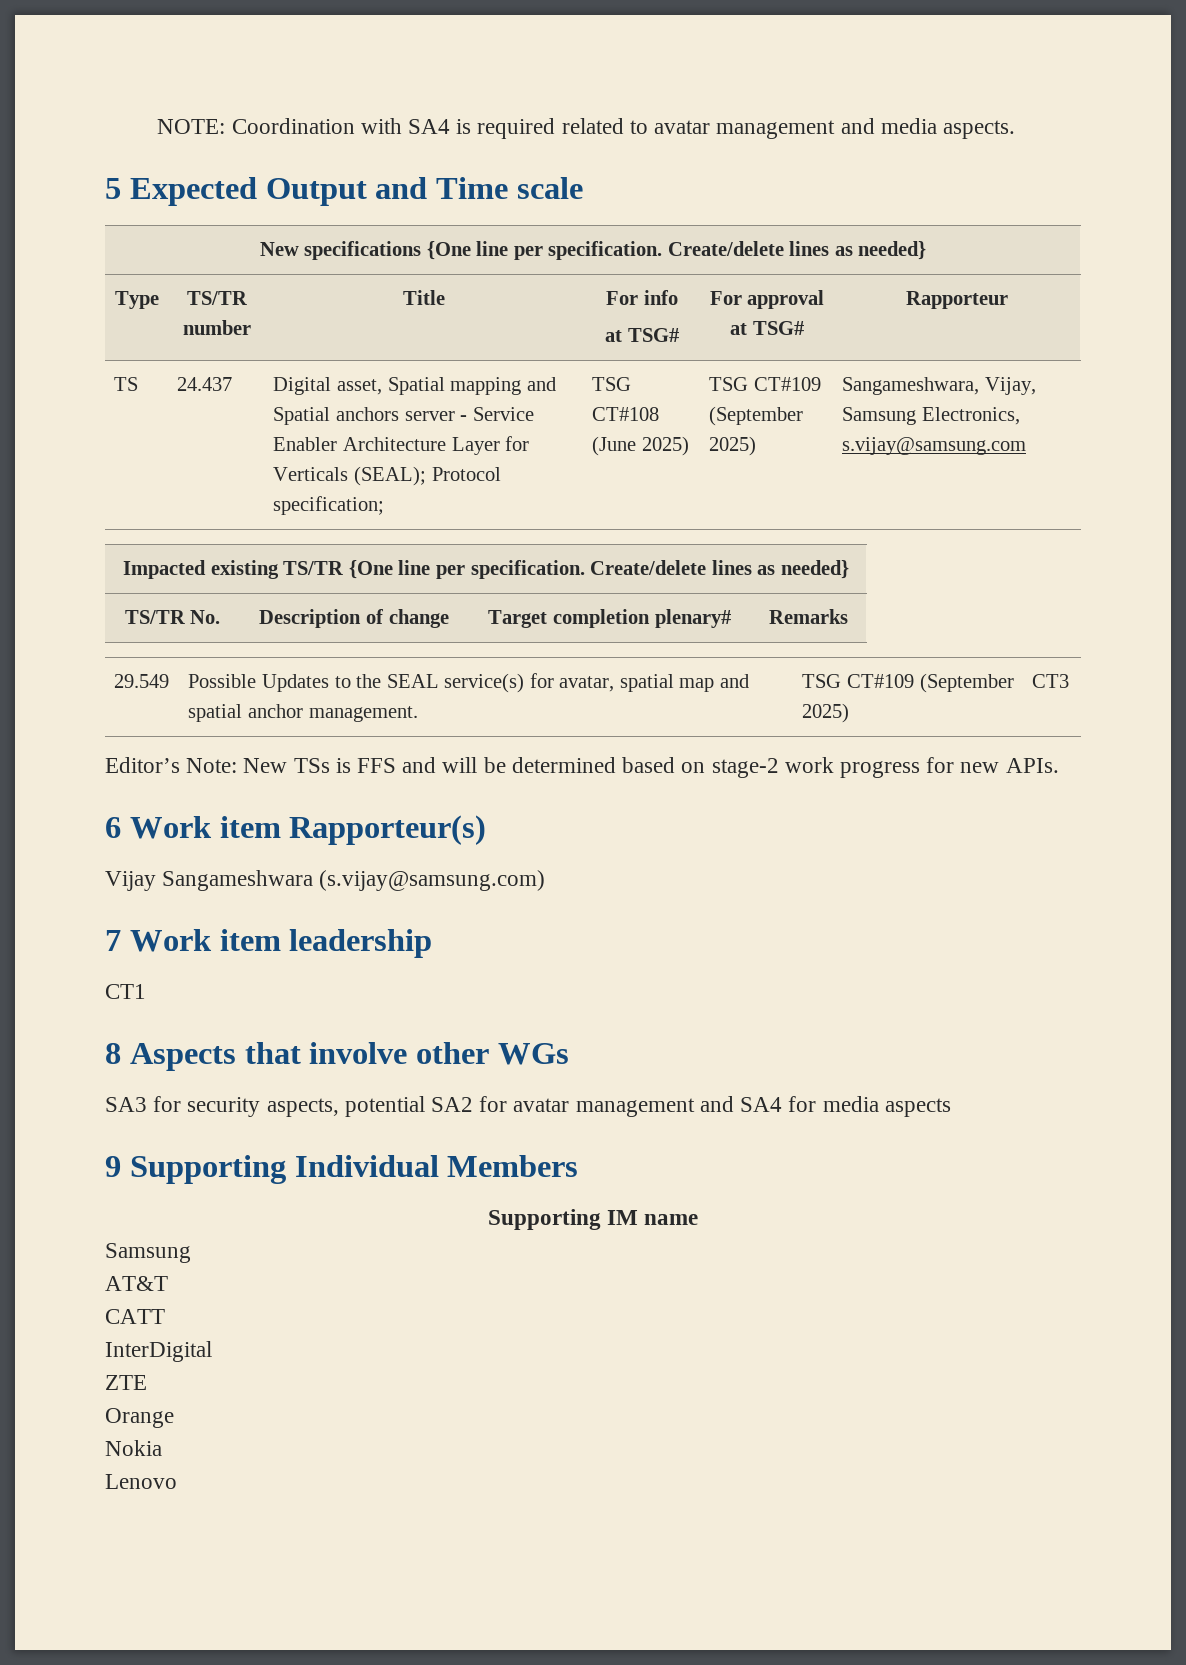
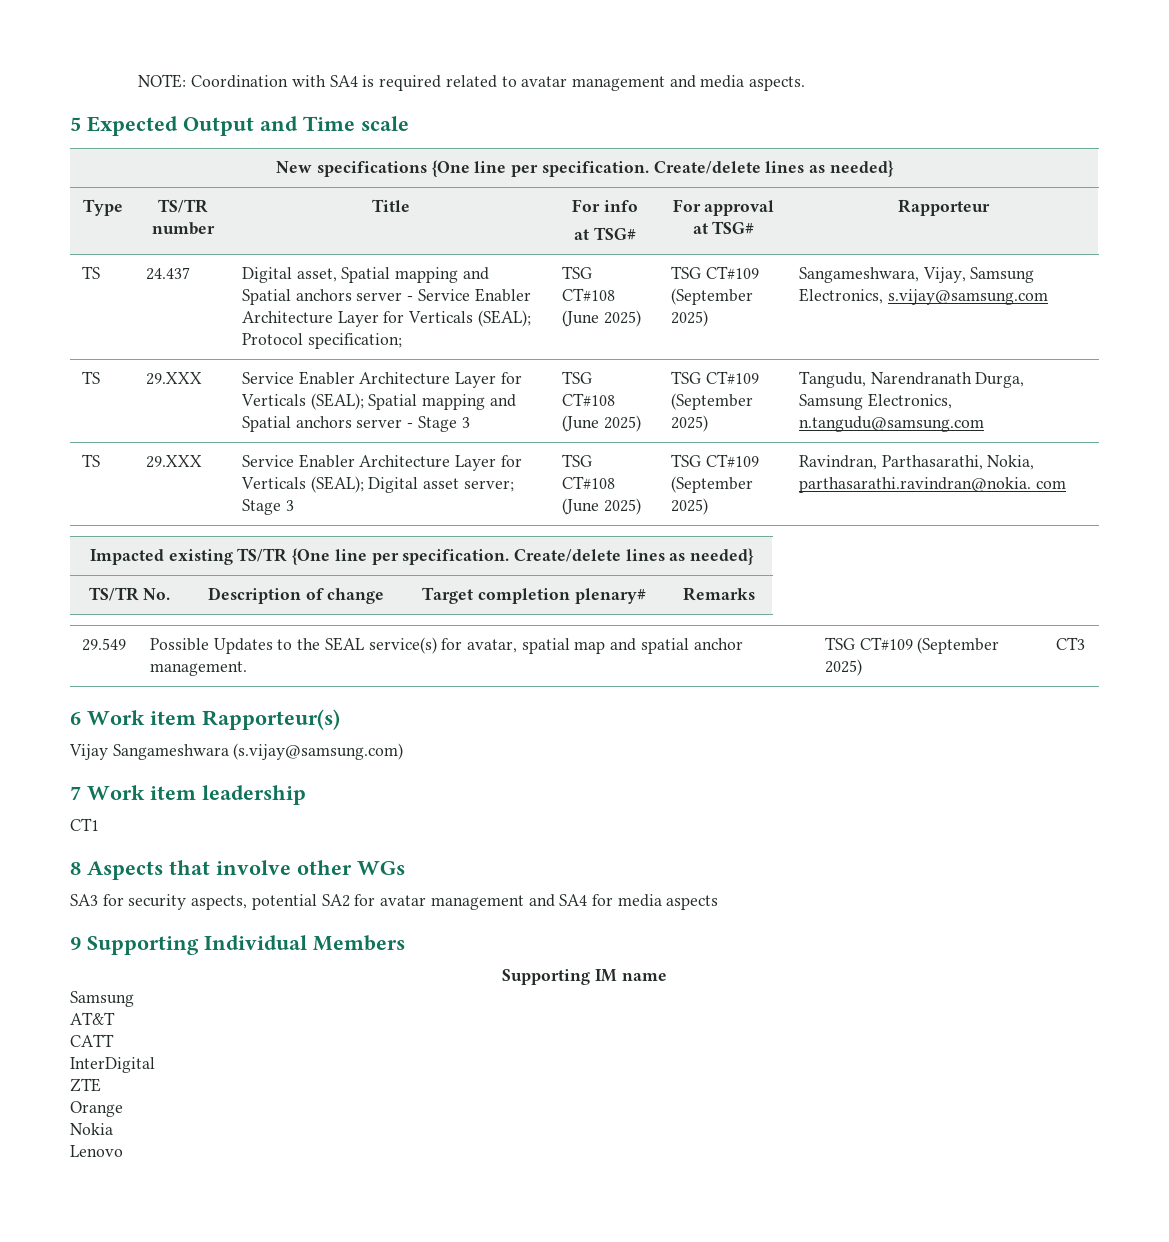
(1027, 446) none -> [81,371,100,384] [145,372,202,385] [241,371,522,388] [240,393,516,410] [241,416,470,432] [561,371,592,384] [561,393,615,407] [561,415,641,432] [670,371,759,385] [670,393,753,410] [670,415,708,432] [798,371,1025,388] [798,393,952,410] [798,416,984,432] [81,454,100,467] [145,455,202,468] [241,454,522,471] [240,476,514,493] [241,499,294,515] [561,454,592,467] [561,476,615,490] [561,498,641,515] [670,454,759,468] [670,476,753,493] [670,498,708,515] [798,455,1035,470] [798,477,1066,493] // TS | 29.XXX | Service Enabler Architecture Layer for Verticals (SEAL); Spatial mapping and Spatial anchors server - Stage 3 | TSG CT#108 (June 2025) | TSG CT#109 (September 2025) | Tangudu, Narendranath Durga, Samsung Electronics, n.tangudu@samsung.com // TS | 29.XXX | Service Enabler Architecture Layer for Verticals (SEAL); Digital asset server; Stage 3 | TSG CT#108 (June 2025) | TSG CT#109 (September 2025) | Ravindran, Parthasarathi, Nokia, parthasarathi.ravindran@nokia. com
[105,757,1059,778] // Editor’s Note: New TSs is FFS and will be determined based on stage-2 work progress for new APIs. -> (1085, 643) none

